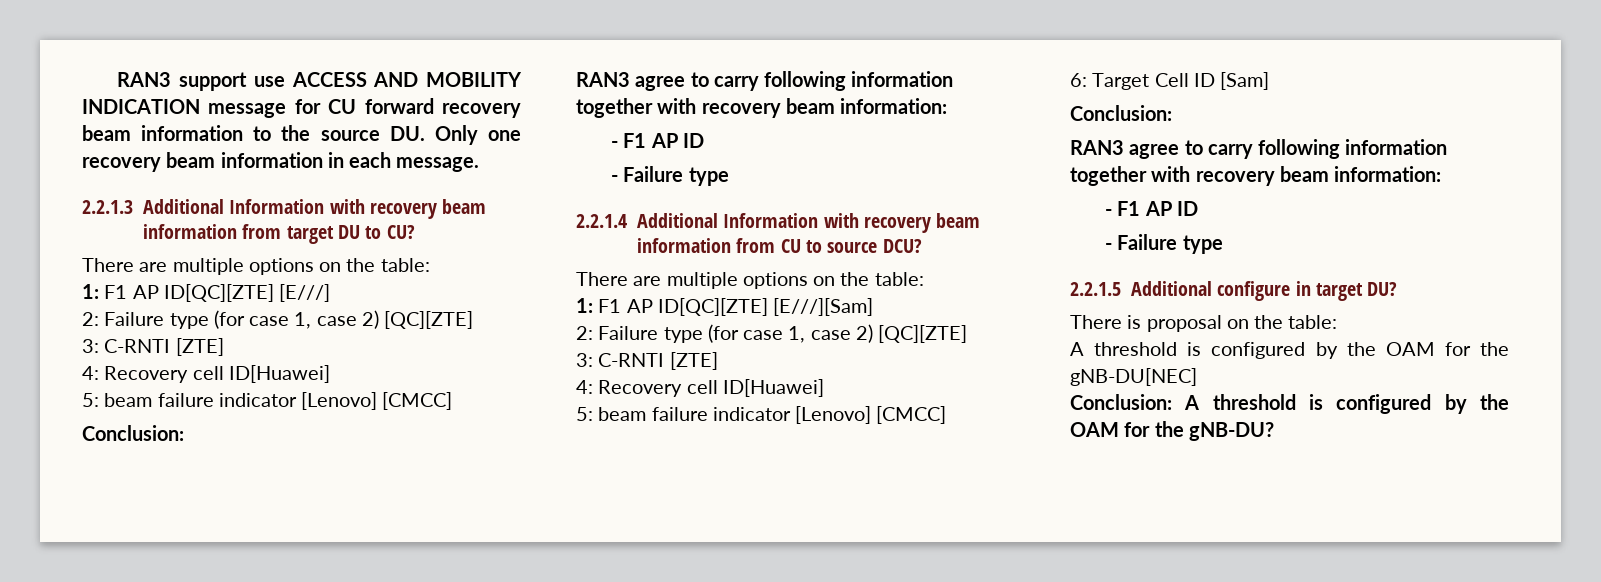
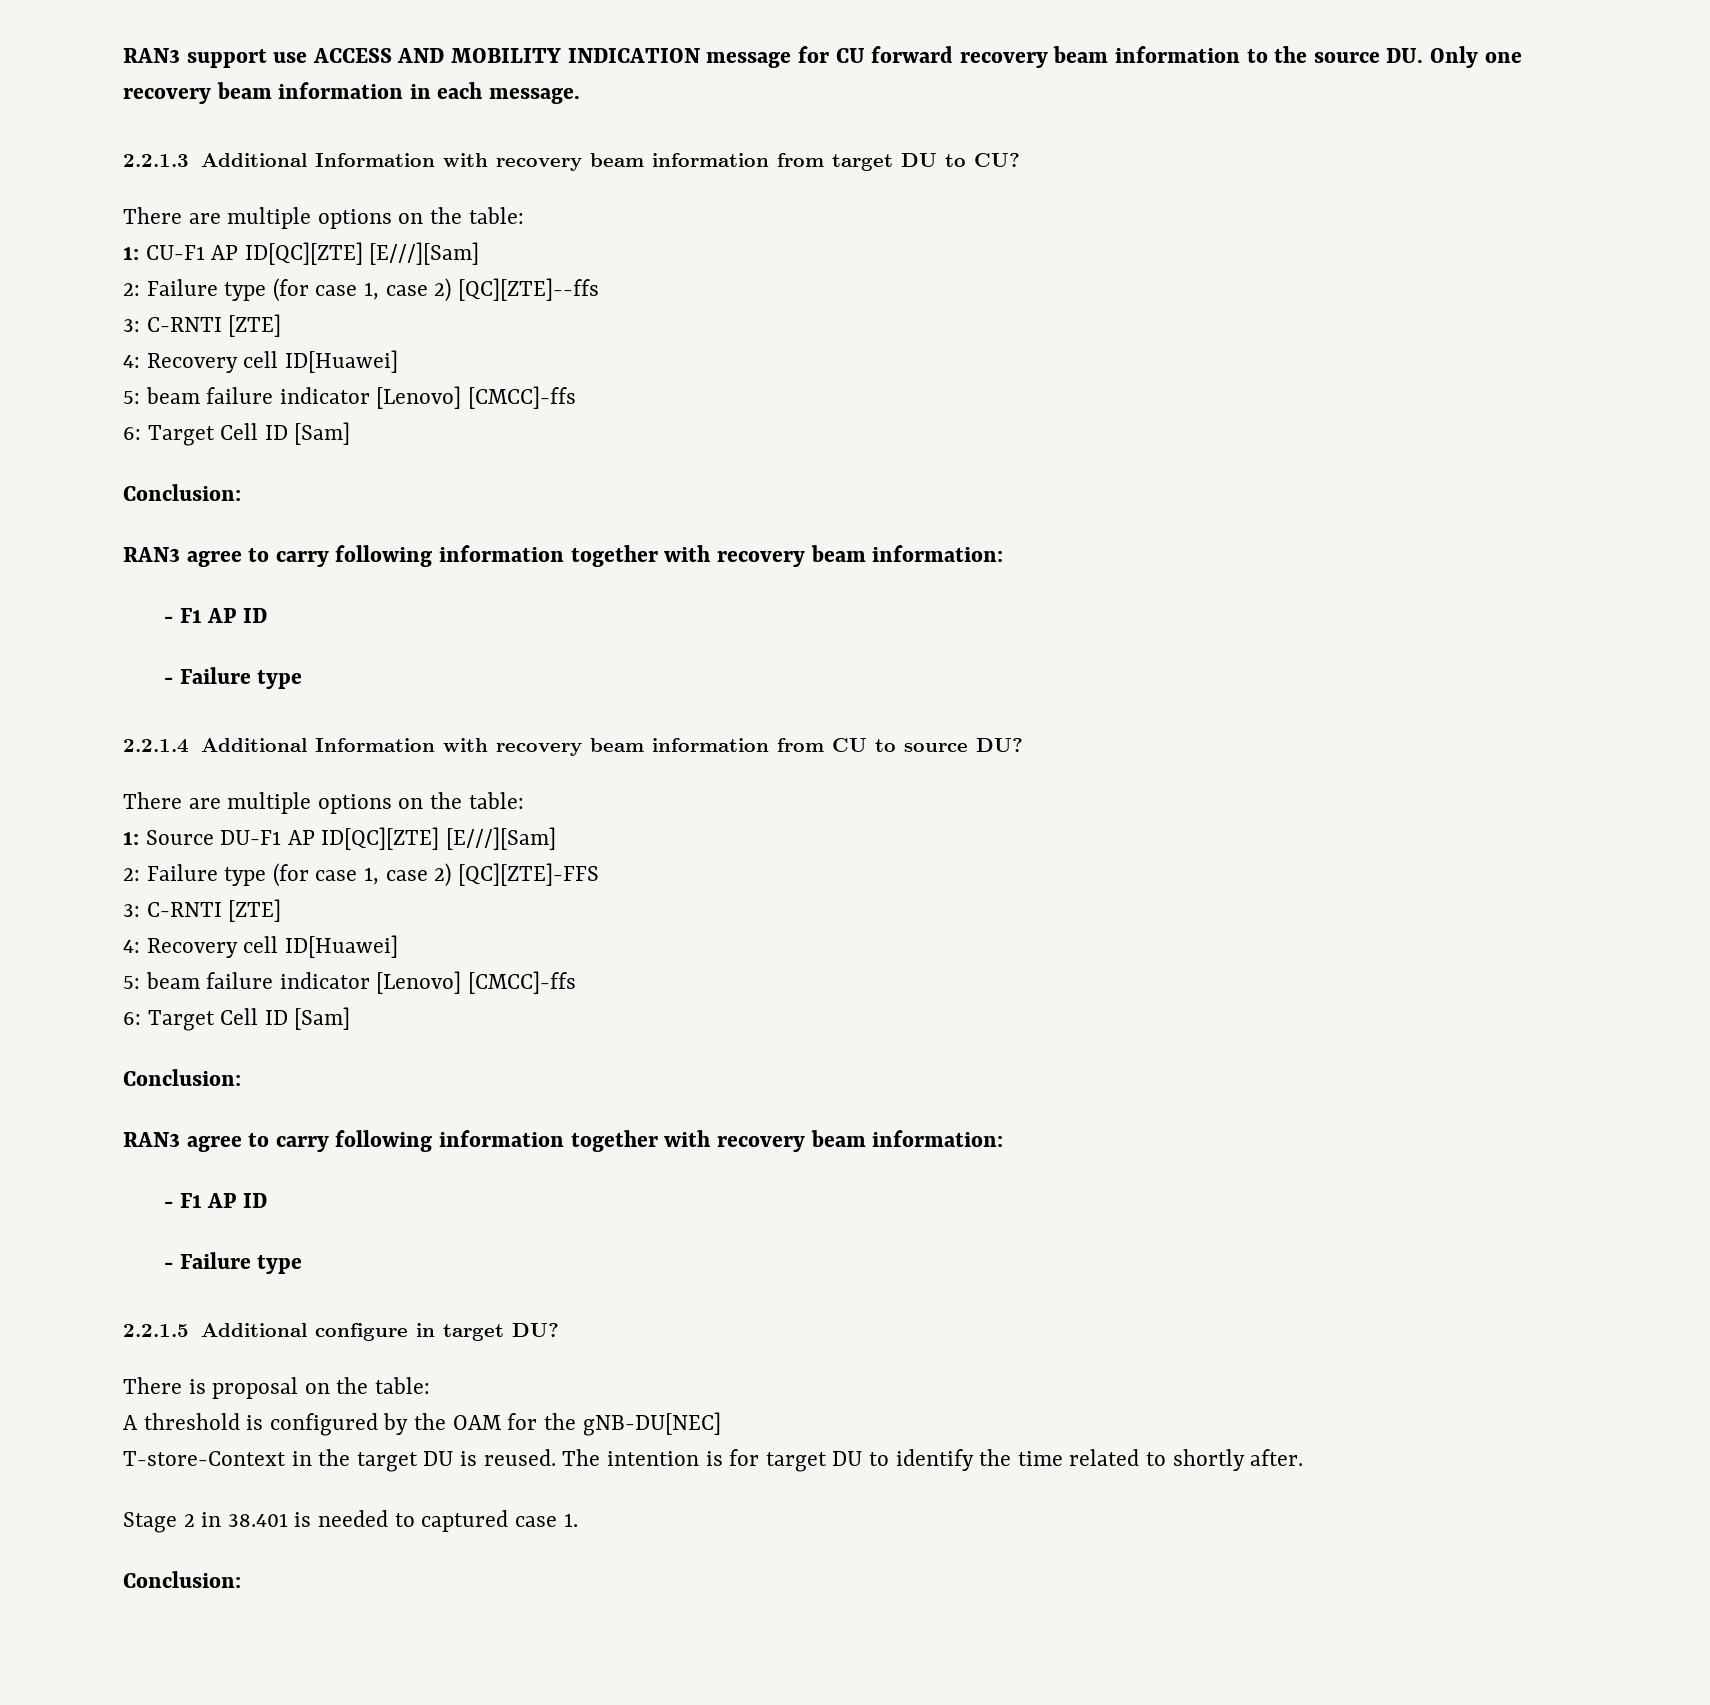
[104,284,331,302] [82,310,474,329] F1 AP ID[QC][ZTE] [E///] // 2: Failure type (for case 1, case 2) [QC][ZTE] -> [145,242,480,265] [123,278,599,302] CU-F1 AP ID[QC][ZTE] [E///][Sam] // 2: Failure type (for case 1, case 2) [QC][ZTE]--ffs
[382,392,453,410] [CMCC] -> [468,386,577,409] [123,422,351,446] [CMCC]-ffs // 6: Target Cell ID [Sam]
[882,239,922,253] [576,272,924,289] [576,298,622,313] DCU? // There are multiple options on the table: // 1: F1 -> [976,738,1024,752] [123,792,524,814] [123,830,282,845] DU? // There are multiple options on the table: // 1: Source DU-F1
[878,325,968,343] [QC][ZTE] -> [457,863,599,886] [QC][ZTE]-FFS
[876,406,947,424] [CMCC] -> [468,971,577,994] [CMCC]-ffs
[1070,394,1509,414] [1070,421,1274,441] Conclusion: A threshold is configured by the OAM for the gNB-DU? -> [123,1449,1304,1472] [123,1510,578,1533] [123,1571,241,1588] T-store-Context in the target DU is reused. The intention is for target DU to identify the time related to shortly after. // Stage 2 in 38.401 is needed to captured case 1. // Conclusion:

